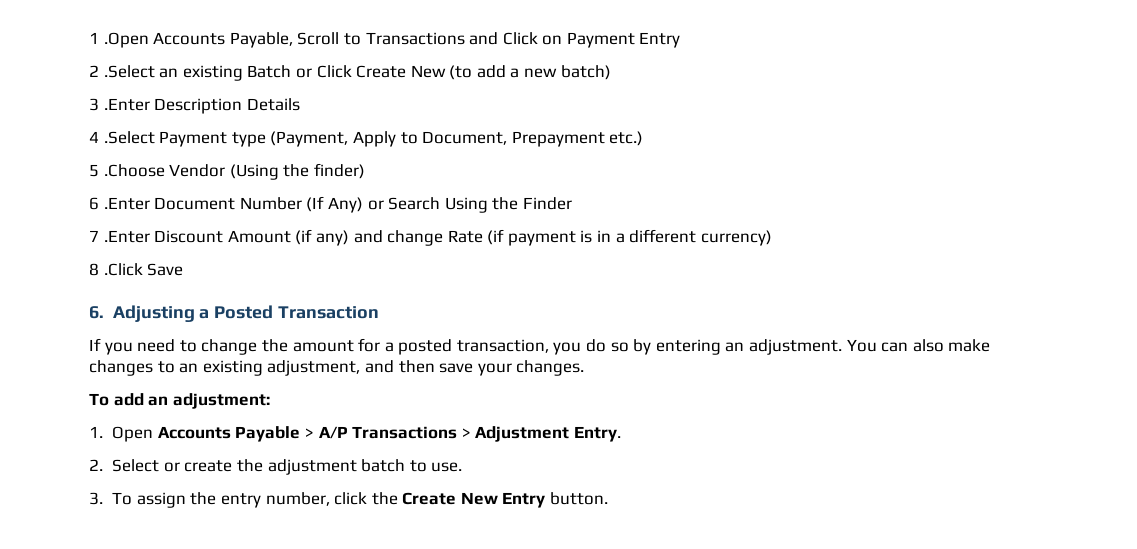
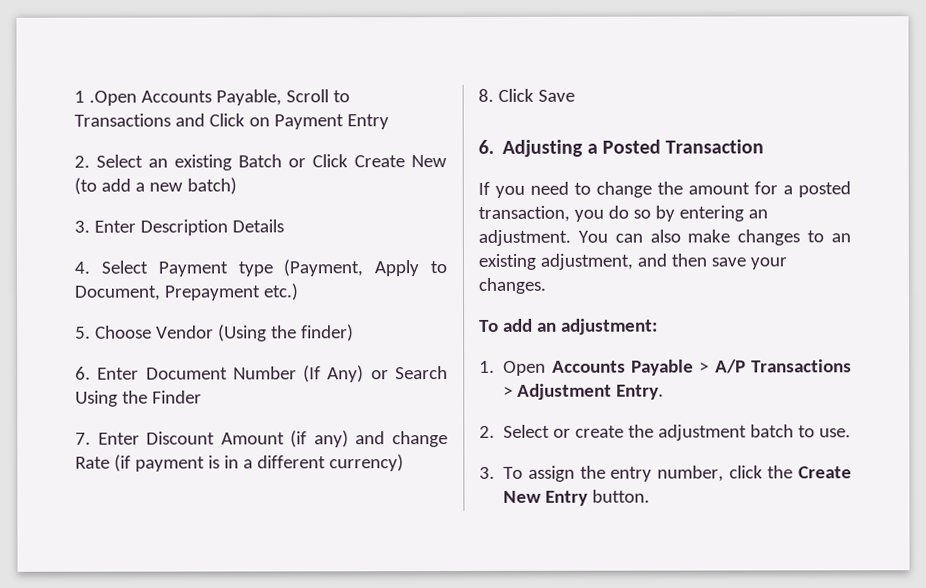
[89,65,155,78] 2 .Select -> [74,154,143,168] 2. Select
[89,98,150,111] 3 .Enter -> [74,220,136,233] 3. Enter
[89,131,155,144] 4 .Select -> [74,260,148,274] 4. Select
[89,164,165,177] 5 .Choose -> [75,325,152,339] 5. Choose
[89,197,150,210] 6 .Enter -> [75,366,140,380] 6. Enter
[89,230,150,243] 7 .Enter -> [75,432,140,445] 7. Enter
[89,263,143,276] 8 .Click -> [478,88,534,102] 8. Click

